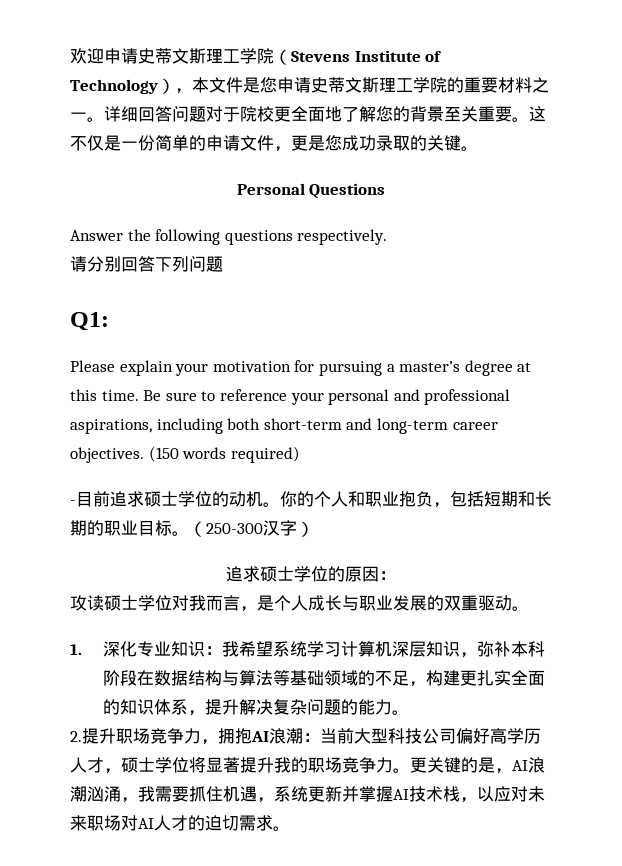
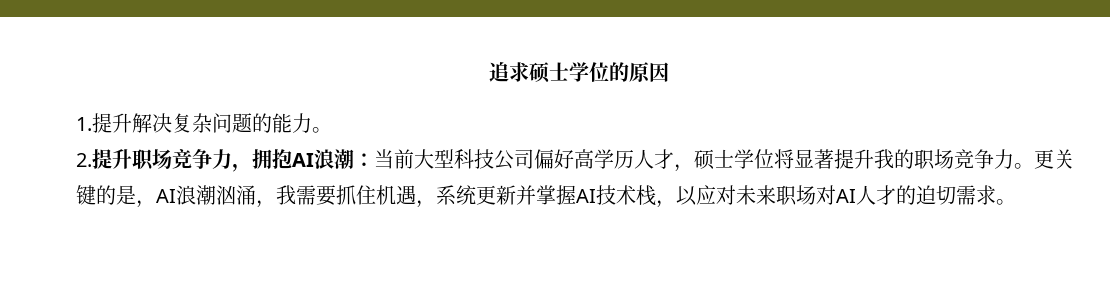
[70,48,443,65] [70,77,549,94] [70,106,546,122] [70,135,478,152] [236,183,386,199] [70,229,388,245] [70,256,223,272] [70,312,109,331] [70,360,532,376] [70,389,511,405] [70,418,498,434] [70,446,300,463] [70,491,552,508] [70,520,314,537] 欢迎申请史蒂文斯理工学院（Stevens Institute of Technology），本文件是您申请史蒂文斯理工学院的重要材料之一。详细回答问题对于院校更全面地了解您的背景至关重要。这不仅是一份简单的申请文件，更是您成功录取的关键。 // Personal Questions // Answer the following questions respectively. // 请分别回答下列问题 // Q1: // Please explain your motivation for pursuing a master’s degree at this time. Be sure to reference your personal and professional aspirations, including both short-term and long-term career objectives. (150 words required) // -目前追求硕士学位的动机。你的个人和职业抱负，包括短期和长期的职业目标。（250-300汉字） // -> (489, 72) none
[379,571,396,580] [70,595,529,612] [70,641,546,658] [103,670,546,687] [103,699,206,716] ： // 攻读硕士学位对我而言，是个人成长与职业发展的双重驱动。 // 1.深化专业知识：我希望系统学习计算机深层知识，弥补本科阶段在数据结构与算法等基础领域的不足，构建更扎实全面的知识体系， -> [76,117,92,131] // 1.

